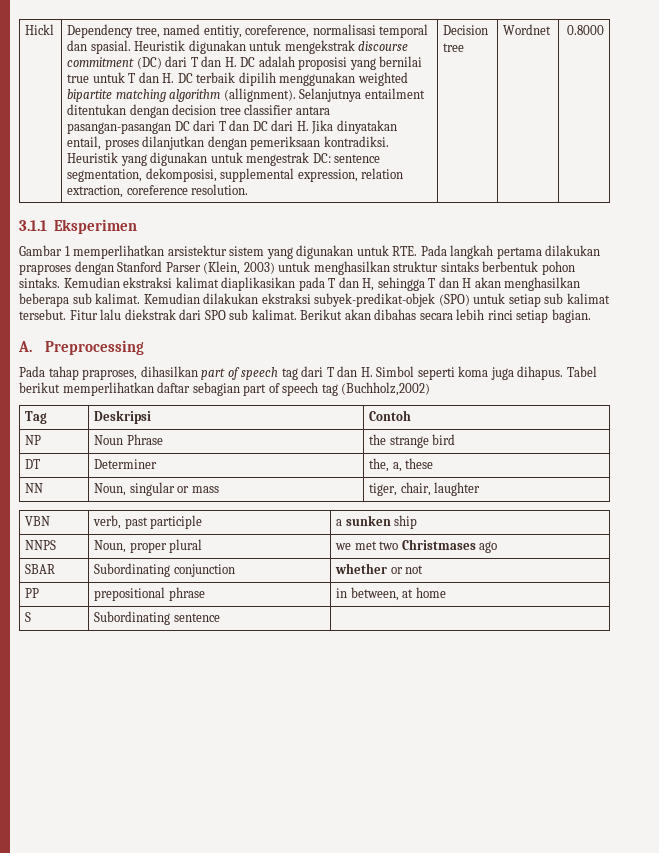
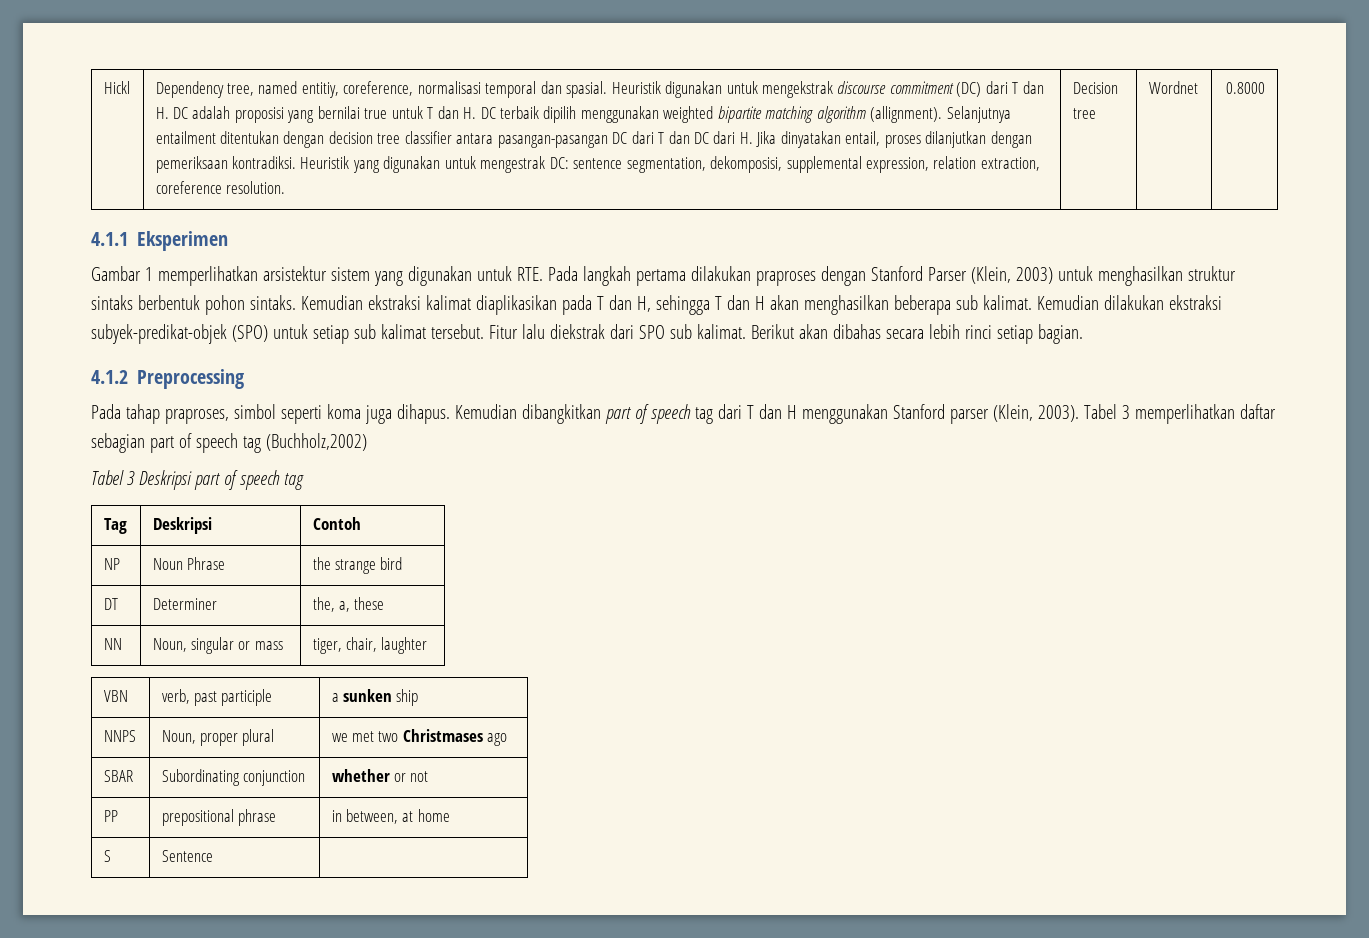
[19,220,47,231] 3.1.1 -> [91,232,128,246] 4.1.1
[18,341,32,352] A. -> [91,370,128,384] 4.1.2
[140,366,198,377] dihasilkan -> [233,404,601,424] simbol seperti koma juga dihapus. Kemudian dibangkitkan
[360,366,597,380] [19,382,60,393] H. Simbol seperti koma juga dihapus. Tabel berikut -> [786,404,1130,424] H menggunakan Stanford parser (Klein, 2003). Tabel 3
(431, 389) none -> [91,470,304,490] // Tabel 3 Deskripsi part of speech tag
[94,611,220,625] Subordinating sentence -> [161,850,213,862] Sentence

